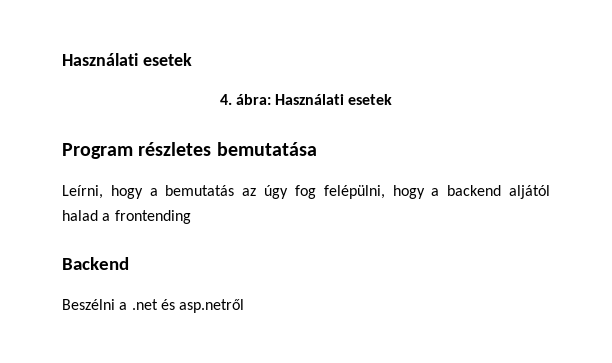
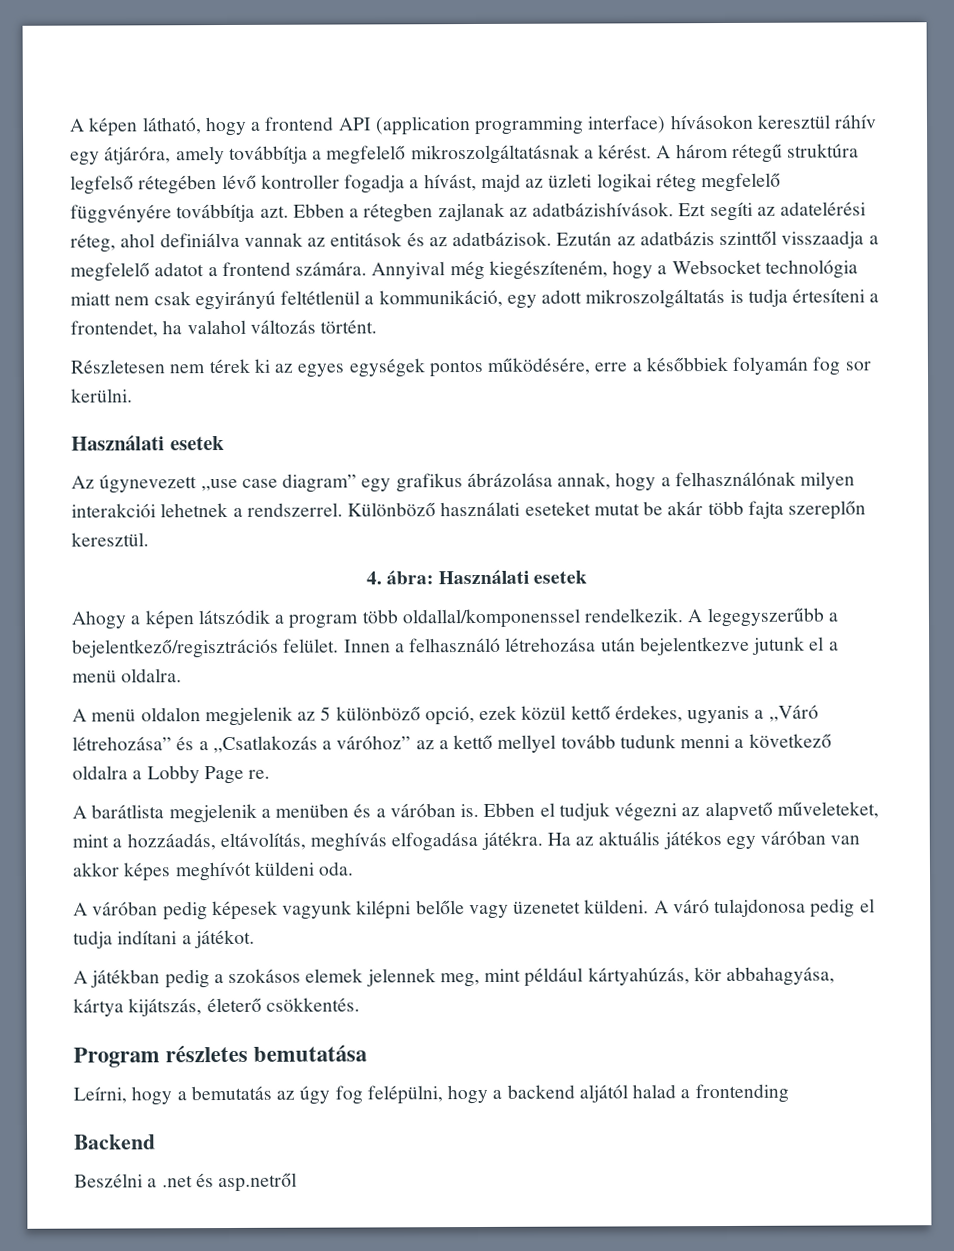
[62,53,192,66] [219,94,393,105] Használati esetek // 4. ábra: Használati esetek -> [69,114,878,137] [70,143,860,166] [70,172,782,195] [70,201,867,224] [70,230,879,253] [70,259,858,282] [70,288,880,311] [70,319,378,338] [70,356,871,378] [71,388,133,403] [71,435,225,451] [71,471,856,494] [71,500,867,520] [71,532,149,547] [365,569,588,585] [71,607,838,630] [72,636,839,659] [72,668,183,683] [72,704,819,727] [72,733,832,754] [72,765,271,785] [72,801,879,824] [72,830,861,852] [72,861,355,882] [73,898,875,921] [73,929,255,949] [73,966,836,989] [73,997,360,1017] A képen látható, hogy a frontend API (application programming interface) hívásokon keresztül ráhív egy átjáróra, amely továbbítja a megfelelő mikroszolgáltatásnak a kérést. A három rétegű struktúra legfelső rétegében lévő kontroller fogadja a hívást, majd az üzleti logikai réteg megfelelő függvényére továbbítja azt. Ebben a rétegben zajlanak az adatbázishívások. Ezt segíti az adatelérési réteg, ahol definiálva vannak az entitások és az adatbázisok. Ezután az adatbázis szinttől visszaadja a megfelelő adatot a frontend számára. Annyival még kiegészíteném, hogy a Websocket technológia miatt nem csak egyirányú feltétlenül a kommunikáció, egy adott mikroszolgáltatás is tudja értesíteni a frontendet, ha valahol változás történt. // Részletesen nem térek ki az egyes egységek pontos működésére, erre a későbbiek folyamán fog sor kerülni. // Használati esetek // Az úgynevezett „use case diagram” egy grafikus ábrázolása annak, hogy a felhasználónak milyen interakciói lehetnek a rendszerrel. Különböző használati eseteket mutat be akár több fajta szereplőn keresztül. // 4. ábra: Használati esetek // Ahogy a képen látszódik a program több oldallal/komponenssel rendelkezik. A legegyszerűbb a bejelentkező/regisztrációs felület. Innen a felhasználó létrehozása után bejelentkezve jutunk el a menü oldalra. // A menü oldalon megjelenik az 5 különböző opció, ezek közül kettő érdekes, ugyanis a „Váró létrehozása” és a „Csatlakozás a váróhoz” az a kettő mellyel tovább tudunk menni a következő oldalra a Lobby Page re. // A barátlista megjelenik a menüben és a váróban is. Ebben el tudjuk végezni az alapvető műveleteket, mint a hozzáadás, eltávolítás, meghívás elfogadása játékra. Ha az aktuális játékos egy váróban van akkor képes meghívót küldeni oda. // A váróban pedig képesek vagyunk kilépni belőle vagy üzenetet küldeni. A váró tulajdonosa pedig el tudja indítani a játékot. // A játékban pedig a szokásos elemek jelennek meg, mint például kártyahúzás, kör abbahagyása, kártya kijátszás, életerő csökkentés.

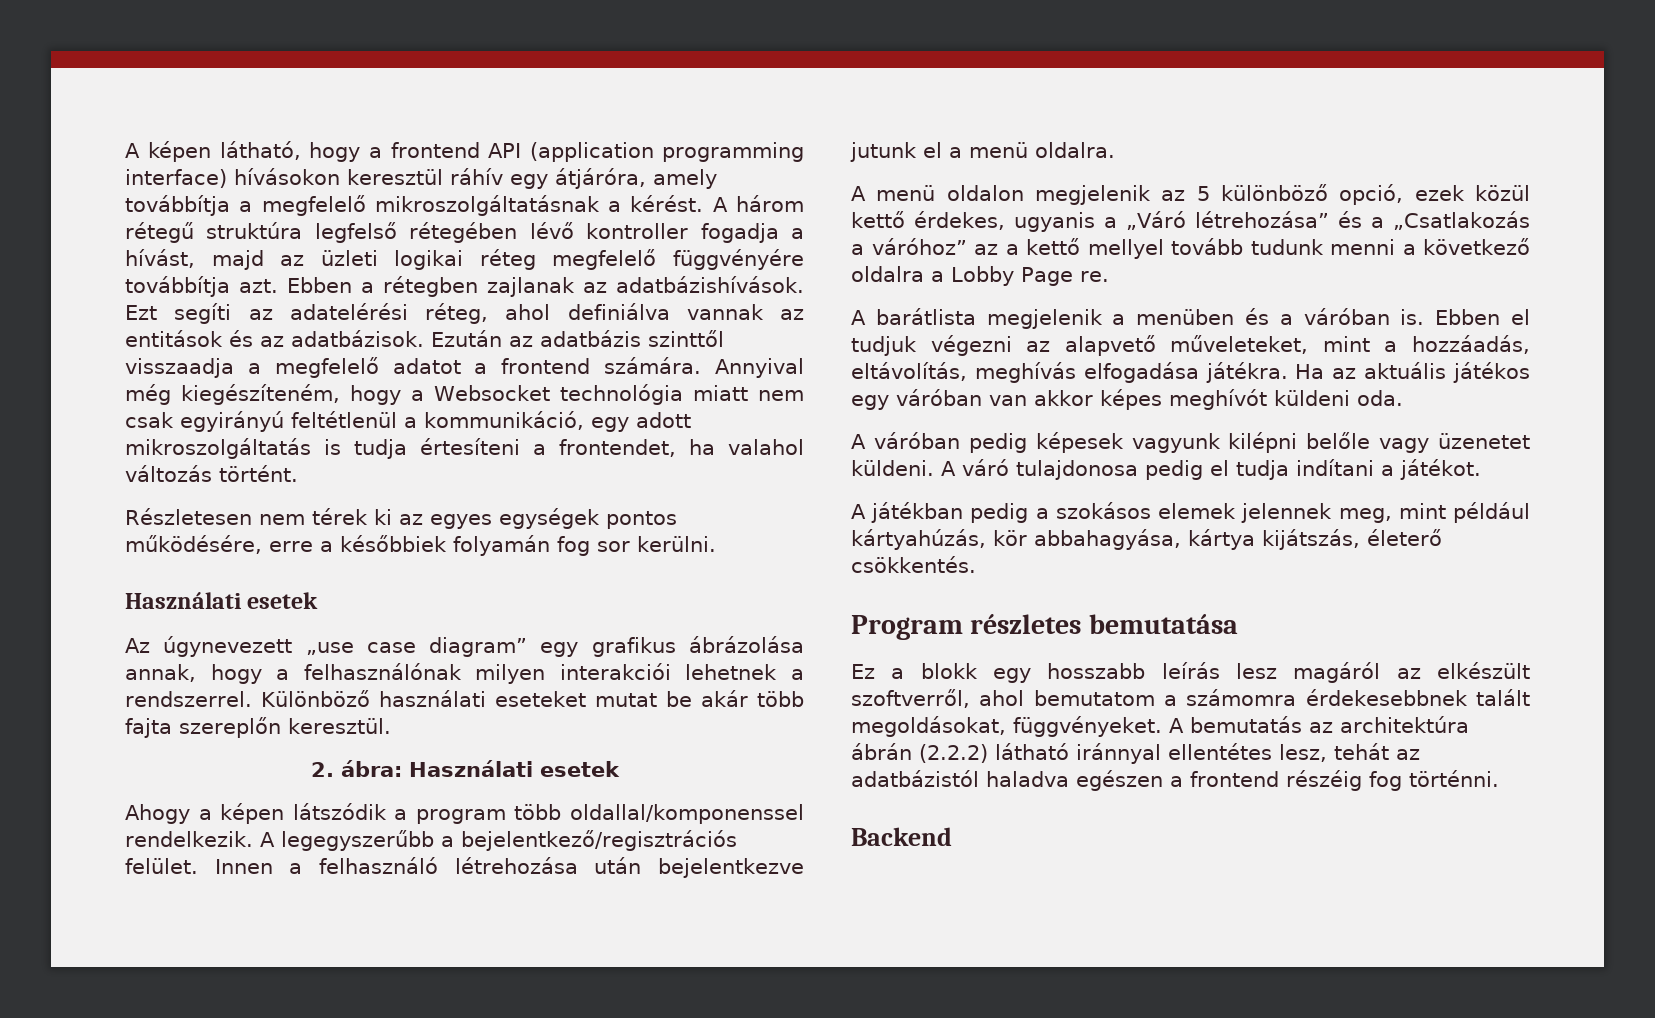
[365,571,382,585] 4. -> [310,762,334,777] 2.
[73,1083,789,1106] [74,1134,156,1150] [74,1172,298,1193] Leírni, hogy a bemutatás az úgy fog felépülni, hogy a backend aljától halad a frontending // Backend // Beszélni a .net és asp.netről -> [851,662,1531,683] [851,689,1530,708] [851,716,1469,737] [851,743,1420,764] [851,770,1499,791] [851,827,952,846] Ez a blokk egy hosszabb leírás lesz magáról az elkészült szoftverről, ahol bemutatom a számomra érdekesebbnek talált megoldásokat, függvényeket. A bemutatás az architektúra ábrán (2.2.2) látható iránnyal ellentétes lesz, tehát az adatbázistól haladva egészen a frontend részéig fog történni. // Backend

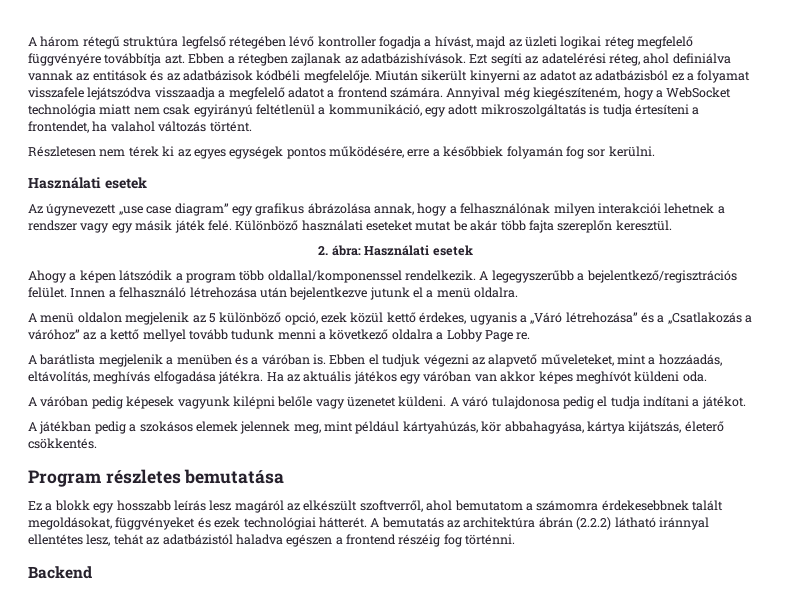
[125,141,804,162] [125,168,717,189] [125,195,728,216] A képen látható, hogy a frontend API (application programming interface) hívásokon keresztül ráhív egy átjáróra, amely továbbítja a megfelelő mikroszolgáltatásnak a kérést. A -> [28,37,37,46] A
[291,330,724,347] adatbázisok. Ezután az adatbázis szinttől -> [182,70,751,83] [28,87,152,100] adatbázisok kódbéli megfelelője. Miután sikerült kinyerni az adatot az adatbázisból ez a folyamat visszafele lejátszódva
[434,385,551,401] Websocket -> [666,87,732,98] WebSocket
[125,691,252,707] rendszerrel. -> [28,220,232,233] rendszer vagy egy másik játék felé.
[1013,716,1162,737] függvényeket. -> [115,517,367,530] függvényeket és ezek technológiai hátterét.

